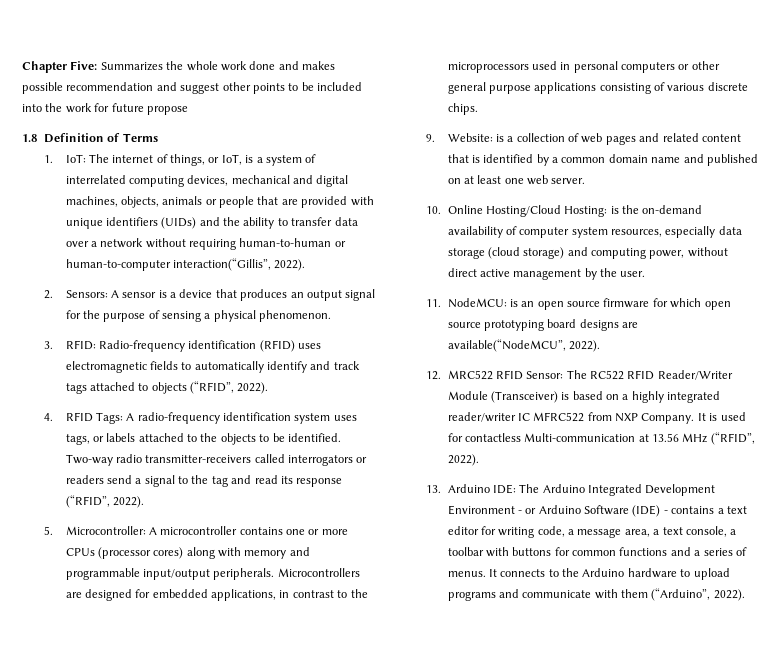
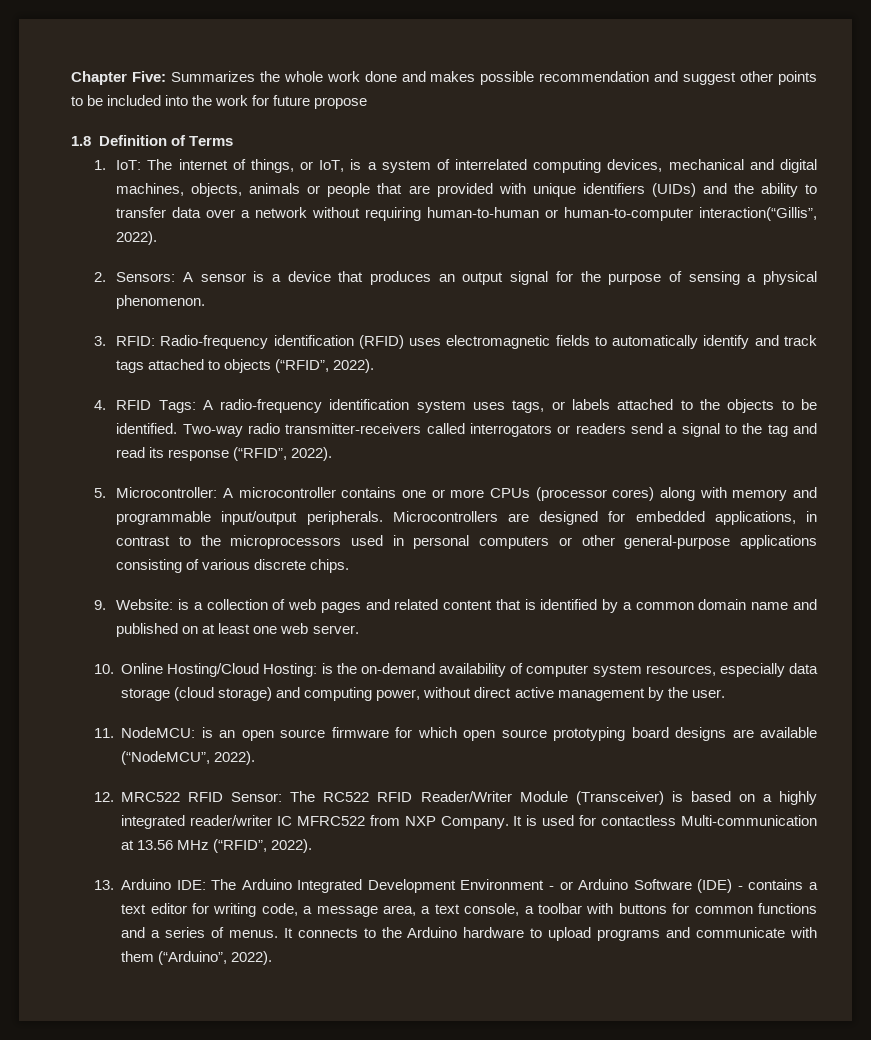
[447,82,531,94] general purpose -> [624,535,731,549] general-purpose
[447,339,566,352] available(“NodeMCU”, -> [760,727,818,738] [121,751,211,765] available (“NodeMCU”,

